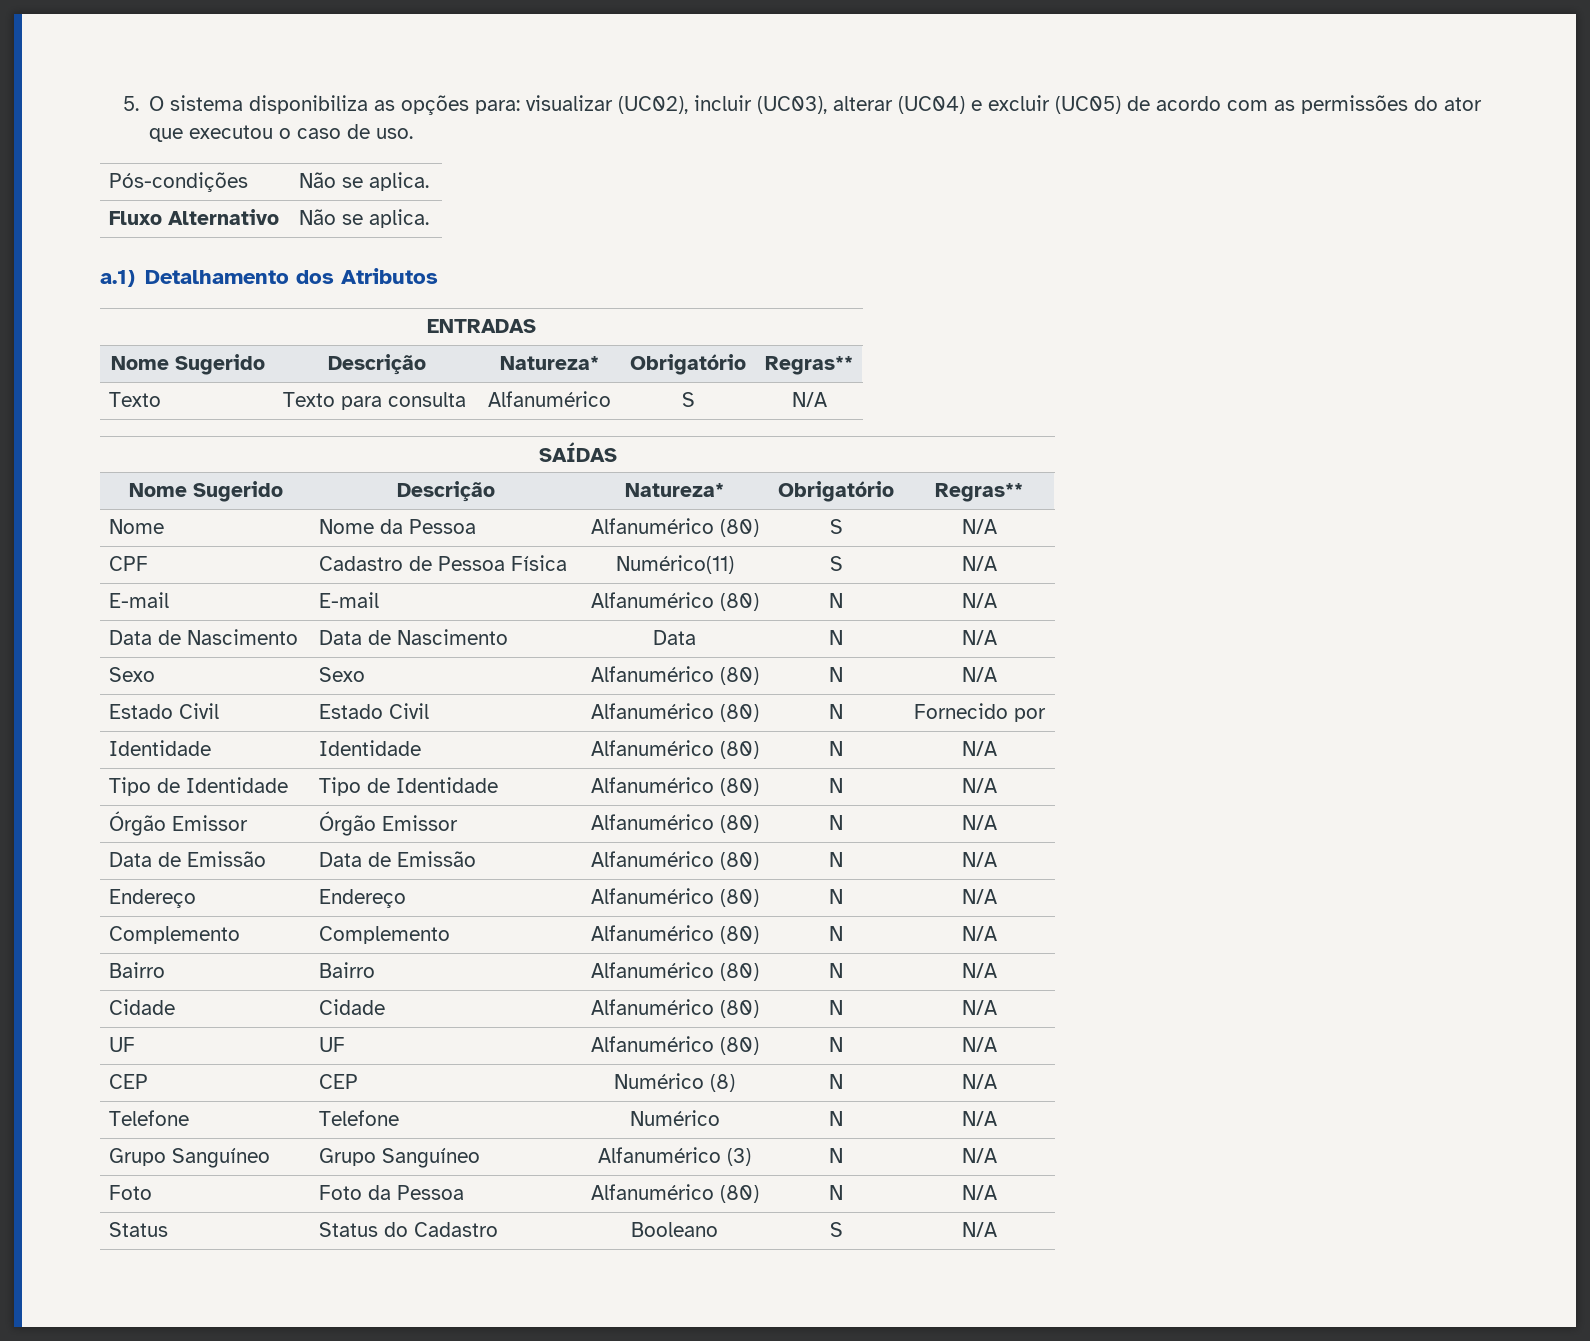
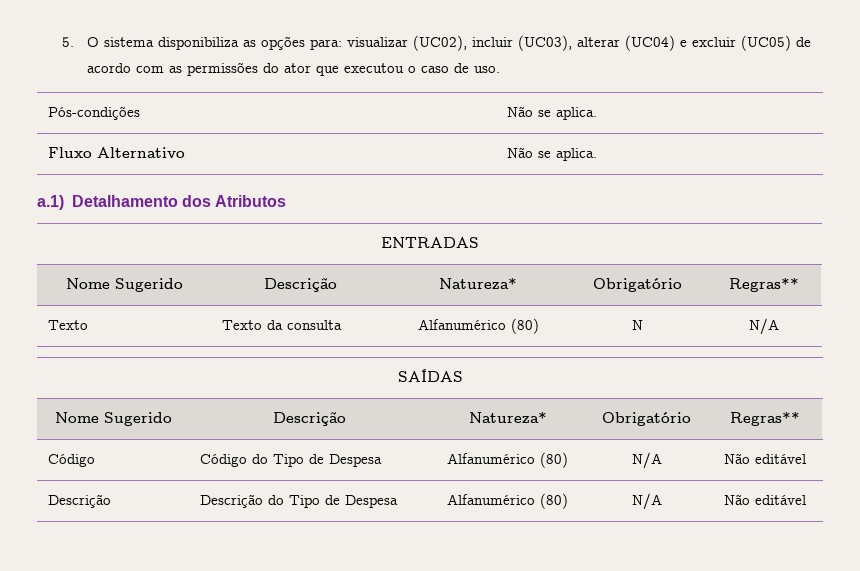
[340,396,382,410] para -> [267,320,284,330] da
[681,392,695,407] | S -> [510,318,539,334] [631,320,643,330] (80) | N
[108,519,164,534] [318,519,476,534] [590,518,759,537] [829,519,843,534] [961,519,997,534] [108,556,148,571] [318,555,567,571] [615,555,734,574] [829,556,843,571] [961,556,997,571] [108,592,169,608] [318,592,379,608] [590,592,759,611] [829,593,843,608] [961,593,997,608] [108,629,298,645] [318,629,508,645] [653,630,696,645] [829,630,843,645] [961,630,997,645] [108,667,155,682] [318,667,365,682] [590,666,759,685] [829,667,843,682] [961,667,997,682] [108,703,219,719] [318,703,429,719] [590,703,759,722] [829,704,843,719] [913,703,1046,722] [108,740,211,756] [318,740,421,756] [590,740,759,759] [829,741,843,756] [961,741,997,756] [108,777,288,796] [318,777,498,796] [590,777,759,796] [829,778,843,793] [961,778,997,793] [108,811,248,836] [318,811,458,836] [590,814,759,833] [829,815,843,830] [961,815,997,830] [108,851,266,867] [318,851,476,867] [590,851,759,870] [829,852,843,867] [961,852,997,867] [108,889,196,908] [318,889,406,908] [590,888,759,907] [829,889,843,904] [961,889,997,904] [108,926,240,944] [318,926,450,944] [590,925,759,944] [829,926,843,941] [961,926,997,941] [108,962,165,978] [318,962,375,978] [590,962,759,981] [829,963,843,978] [961,963,997,978] [108,999,175,1015] [318,999,385,1015] [590,999,759,1018] [829,1000,843,1015] [961,1000,997,1015] [108,1037,135,1052] [318,1037,345,1052] [590,1036,759,1055] [829,1037,843,1052] [961,1037,997,1052] [108,1074,148,1089] [318,1074,358,1089] [614,1073,735,1092] [829,1074,843,1089] [961,1074,997,1089] [108,1110,189,1126] [318,1110,399,1126] [629,1110,720,1126] [829,1111,843,1126] [961,1111,997,1126] [108,1148,270,1168] [318,1148,480,1168] [598,1147,751,1166] [829,1148,843,1163] [961,1148,997,1163] [108,1185,152,1200] [318,1185,464,1200] [590,1184,759,1203] [829,1185,843,1200] [961,1185,997,1200] [108,1222,168,1237] [318,1222,498,1237] [631,1222,718,1237] [829,1222,843,1237] [961,1222,997,1237] Nome | Nome da Pessoa | Alfanumérico (80) | S | N/A // CPF | Cadastro de Pessoa Física | Numérico(11) | S | N/A // E-mail | E-mail | Alfanumérico (80) | N | N/A // Data de Nascimento | Data de Nascimento | Data | N | N/A // Sexo | Sexo | Alfanumérico (80) | N | N/A // Estado Civil | Estado Civil | Alfanumérico (80) | N | Fornecido por // Identidade | Identidade | Alfanumérico (80) | N | N/A // Tipo de Identidade | Tipo de Identidade | Alfanumérico (80) | N | N/A // Órgão Emissor | Órgão Emissor | Alfanumérico (80) | N | N/A // Data de Emissão | Data de Emissão | Alfanumérico (80) | N | N/A // Endereço | Endereço | Alfanumérico (80) | N | N/A // Complemento | Complemento | Alfanumérico (80) | N | N/A // Bairro | Bairro | Alfanumérico (80) | N | N/A // Cidade | Cidade | Alfanumérico (80) | N | N/A // UF | UF | Alfanumérico (80) | N | N/A // CEP | CEP | Numérico (8) | N | N/A // Telefone | Telefone | Numérico | N | N/A // Grupo Sanguíneo | Grupo Sanguíneo | Alfanumérico (3) | N | N/A // Foto | Foto da Pessoa | Alfanumérico (80) | N | N/A // Status | Status do Cadastro | Booleano | S | N/A -> [48,454,96,467] [200,454,383,467] [447,452,568,468] [631,452,662,469] [724,453,806,464] [48,494,112,508] [200,494,399,508] [447,493,568,509] [631,493,662,510] [724,494,806,505] Código | Código do Tipo de Despesa | Alfanumérico (80) | N/A | Não editável // Descrição | Descrição do Tipo de Despesa | Alfanumérico (80) | N/A | Não editável

